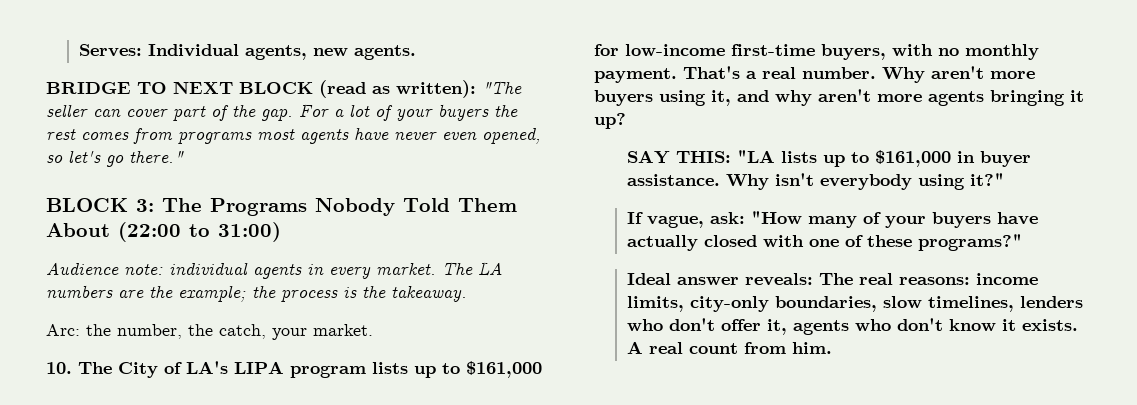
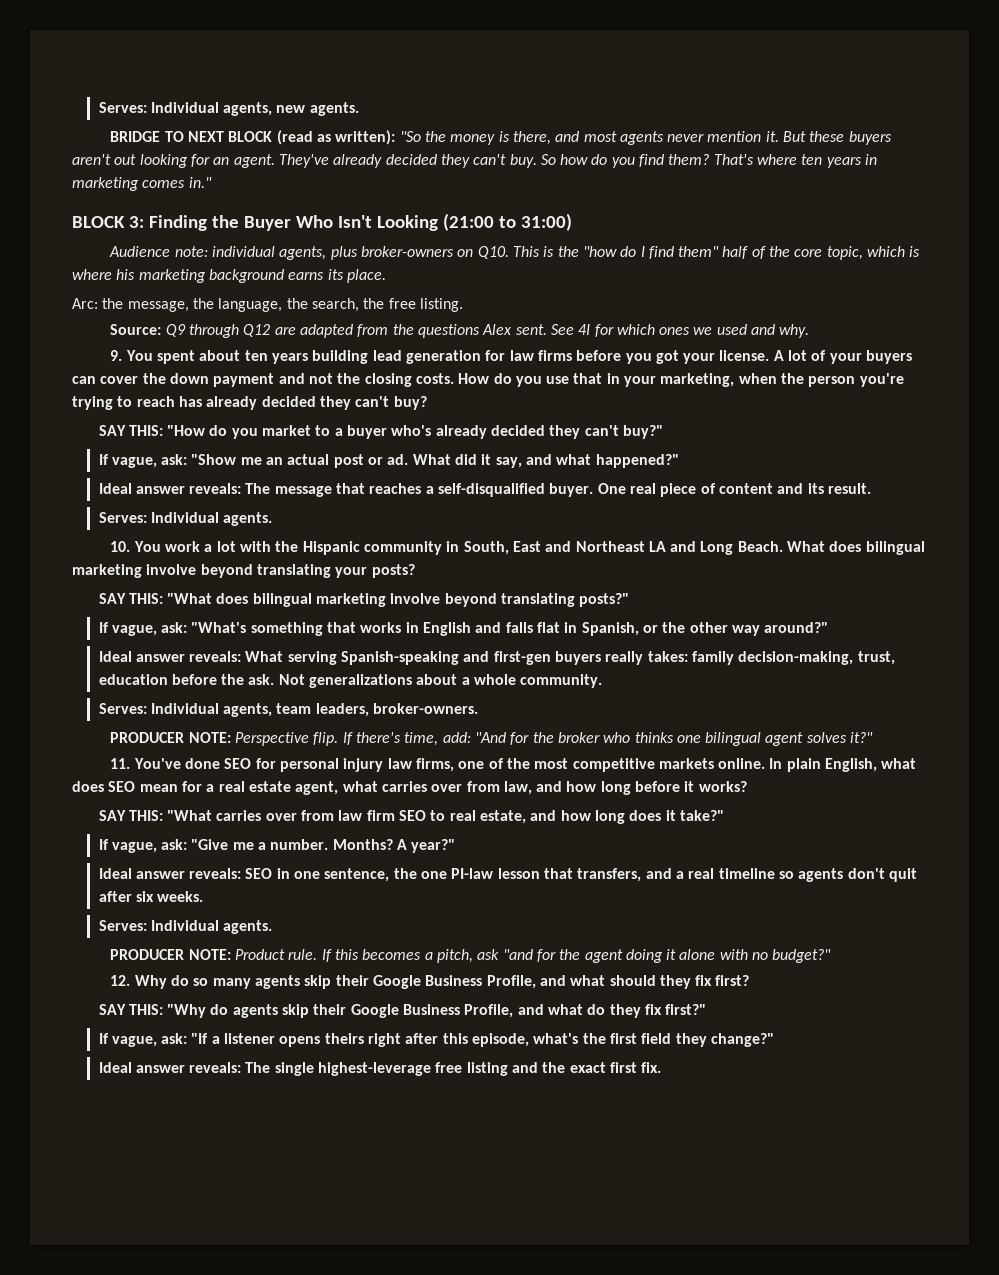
[482,81,522,94] [46,104,518,121] [46,127,541,144] [46,150,184,167] [46,198,517,216] [46,222,181,242] "The seller can cover part of the gap. For a lot of your buyers the rest comes from programs most agents have never even opened, so let's go there." // BLOCK 3: The Programs Nobody Told Them About (22:00 -> [399,131,892,145] [72,154,878,168] [72,177,212,191] [72,213,494,231] "So the money is there, and most agents never mention it. But these buyers aren't out looking for an agent. They've already decided they can't buy. So how do you find them? That's where ten years in marketing comes in." // BLOCK 3: Finding the Buyer Who Isn't Looking (21:00
[253,262,502,279] [46,285,467,302] [46,324,373,340] [46,361,542,378] [594,44,1039,60] [594,66,1035,83] [594,89,1084,106] [594,113,626,129] [626,150,1031,167] [626,173,1004,190] [626,211,1038,228] [626,234,1022,251] [626,273,1038,286] [626,296,1083,312] [626,318,1078,335] [626,341,832,354] agents in every market. The LA numbers are the example; the process is the takeaway. // Arc: the number, the catch, your market. // 10. The City of LA's LIPA program lists up to $161,000 for low-income first-time buyers, with no monthly payment. That's a real number. Why aren't more buyers using it, and why aren't more agents bringing it up? // SAY THIS: "LA lists up to $161,000 in buyer assistance. Why isn't everybody using it?" // If vague, ask: "How many of your buyers have actually closed with one of these programs?" // Ideal answer reveals: The real reasons: income limits, city-only boundaries, slow timelines, lenders who don't offer it, agents who don't know it exists. A real count from him. -> [279,246,921,260] [72,269,386,283] [72,298,463,312] [110,324,810,338] [110,350,913,364] [72,373,904,387] [72,396,427,410] [98,425,663,439] [98,454,679,468] [98,483,871,497] [98,512,273,526] [110,541,925,555] [72,564,415,578] [98,593,630,607] [98,622,829,636] [98,651,895,665] [98,674,603,688] [98,703,479,717] [110,732,874,746] [110,758,917,772] [72,781,747,795] [98,810,724,824] [98,839,456,853] [98,868,917,882] [98,891,204,902] [98,920,273,934] [110,949,832,963] [110,975,750,989] [98,1004,707,1018] [98,1033,774,1047] [98,1062,662,1076] agents, plus broker-owners on Q10. This is the "how do I find them" half of the core topic, which is where his marketing background earns its place. // Arc: the message, the language, the search, the free listing. // Source: Q9 through Q12 are adapted from the questions Alex sent. See 4I for which ones we used and why. // 9. You spent about ten years building lead generation for law firms before you got your license. A lot of your buyers can cover the down payment and not the closing costs. How do you use that in your marketing, when the person you're trying to reach has already decided they can't buy? // SAY THIS: "How do you market to a buyer who's already decided they can't buy?" // If vague, ask: "Show me an actual post or ad. What did it say, and what happened?" // Ideal answer reveals: The message that reaches a self-disqualified buyer. One real piece of content and its result. // Serves: Individual agents. // 10. You work a lot with the Hispanic community in South, East and Northeast LA and Long Beach. What does bilingual marketing involve beyond translating your posts? // SAY THIS: "What does bilingual marketing involve beyond translating posts?" // If vague, ask: "What's something that works in English and falls flat in Spanish, or the other way around?" // Ideal answer reveals: What serving Spanish-speaking and first-gen buyers really takes: family decision-making, trust, education before the ask. Not generalizations about a whole community. // Serves: Individual agents, team leaders, broker-owners. // PRODUCER NOTE: Perspective flip. If there's time, add: "And for the broker who thinks one bilingual agent solves it?" // 11. You've done SEO for personal injury law firms, one of the most competitive markets online. In plain English, what does SEO mean for a real estate agent, what carries over from law, and how long before it works? // SAY THIS: "What carries over from law firm SEO to real estate, and how long does it take?" // If vague, ask: "Give me a number. Months? A year?" // Ideal answer reveals: SEO in one sentence, the one PI-law lesson that transfers, and a real timeline so agents don't quit after six weeks. // Serves: Individual agents. // PRODUCER NOTE: Product rule. If this becomes a pitch, ask "and for the agent doing it alone with no budget?" // 12. Why do so many agents skip their Google Business Profile, and what should they fix first? // SAY THIS: "Why do agents skip their Google Business Profile, and what do they fix first?" // If vague, ask: "If a listener opens theirs right after this episode, what's the first field they change?" // Ideal answer reveals: The single highest-leverage free listing and the exact first fix.

